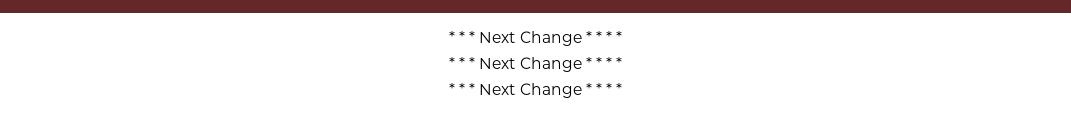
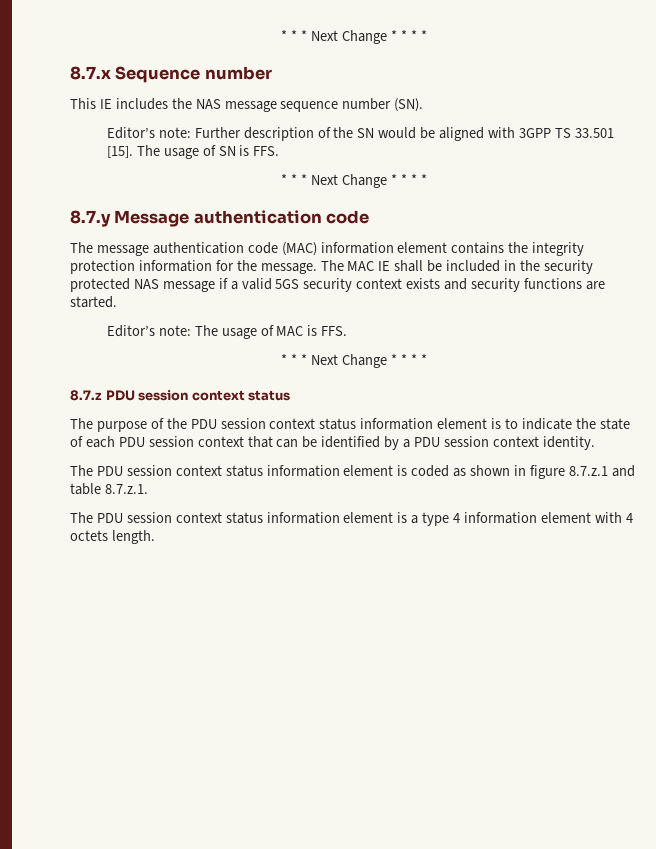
[448,31,623,46] [448,57,623,72] [448,83,623,98] * * * Next Change * * * * // * * * Next Change * * * * // * * * Next Change * * * * -> [281,30,427,44] [70,66,272,83] [70,98,424,112] [106,127,614,141] [106,145,280,159] [281,174,427,188] [70,210,370,227] [70,242,585,256] [70,260,593,274] [70,278,605,292] [70,296,117,308] [106,325,348,339] [281,354,427,368] [70,390,291,401] [70,418,630,432] [70,436,595,450] [70,465,635,479] [70,483,148,495] [70,512,633,526] [70,530,155,544] * * * Next Change * * * * // 8.7.x Sequence number // This IE includes the NAS message sequence number (SN). // Editor’s note: Further description of the SN would be aligned with 3GPP TS 33.501 [15]. The usage of SN is FFS. // * * * Next Change * * * * // 8.7.y Message authentication code // The message authentication code (MAC) information element contains the integrity protection information for the message. The MAC IE shall be included in the security protected NAS message if a valid 5GS security context exists and security functions are started. // Editor’s note: The usage of MAC is FFS. // * * * Next Change * * * * // 8.7.z PDU session context status // The purpose of the PDU session context status information element is to indicate the state of each PDU session context that can be identified by a PDU session context identity. // The PDU session context status information element is coded as shown in figure 8.7.z.1 and table 8.7.z.1. // The PDU session context status information element is a type 4 information element with 4 octets length.

